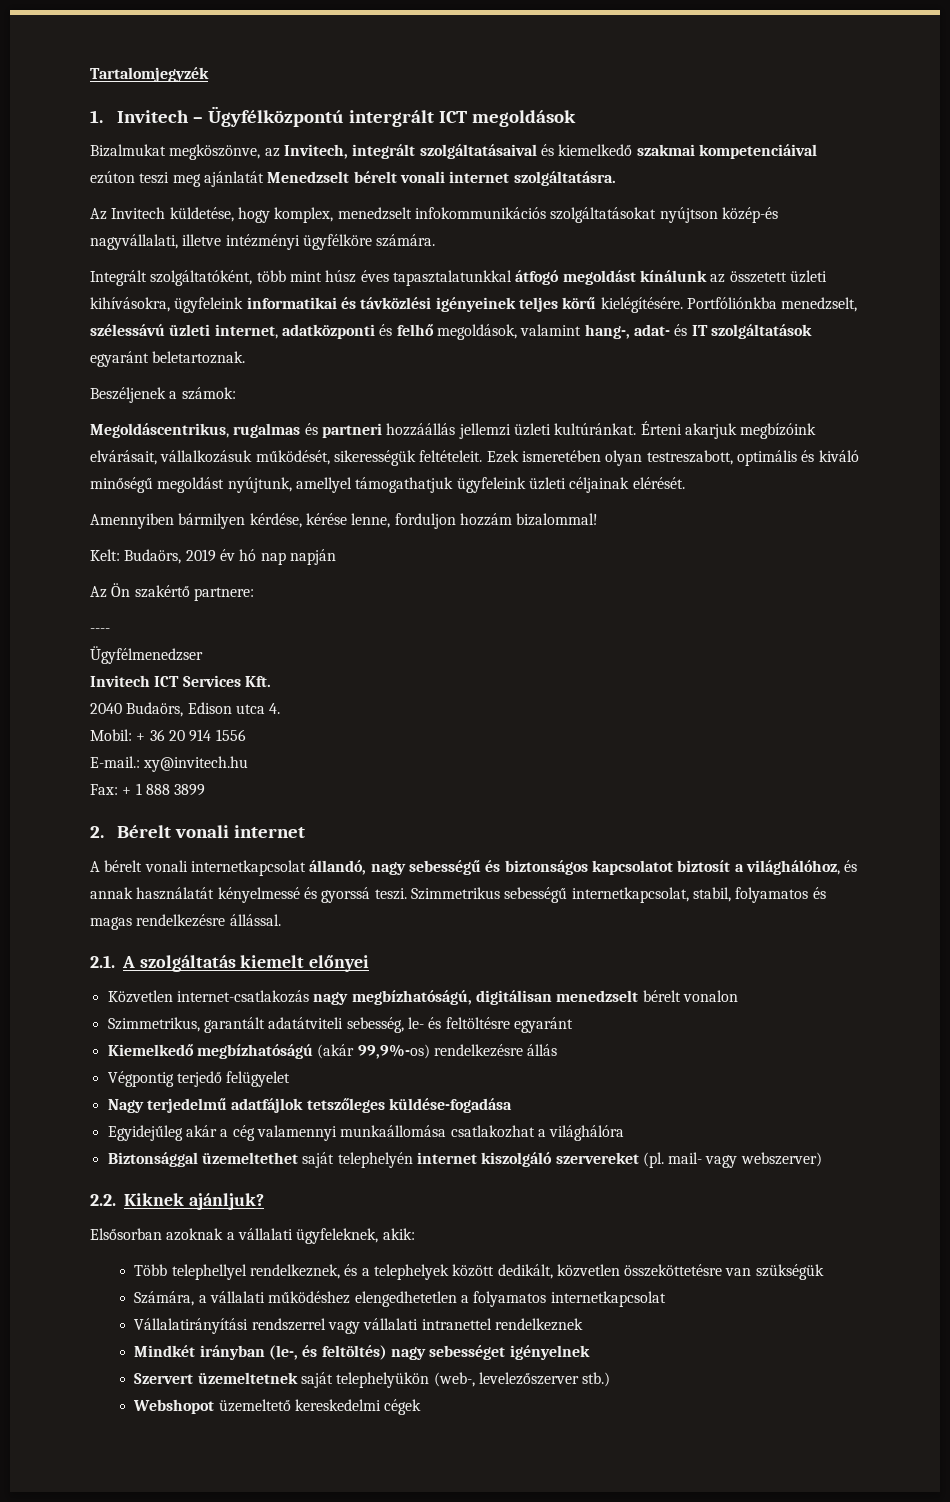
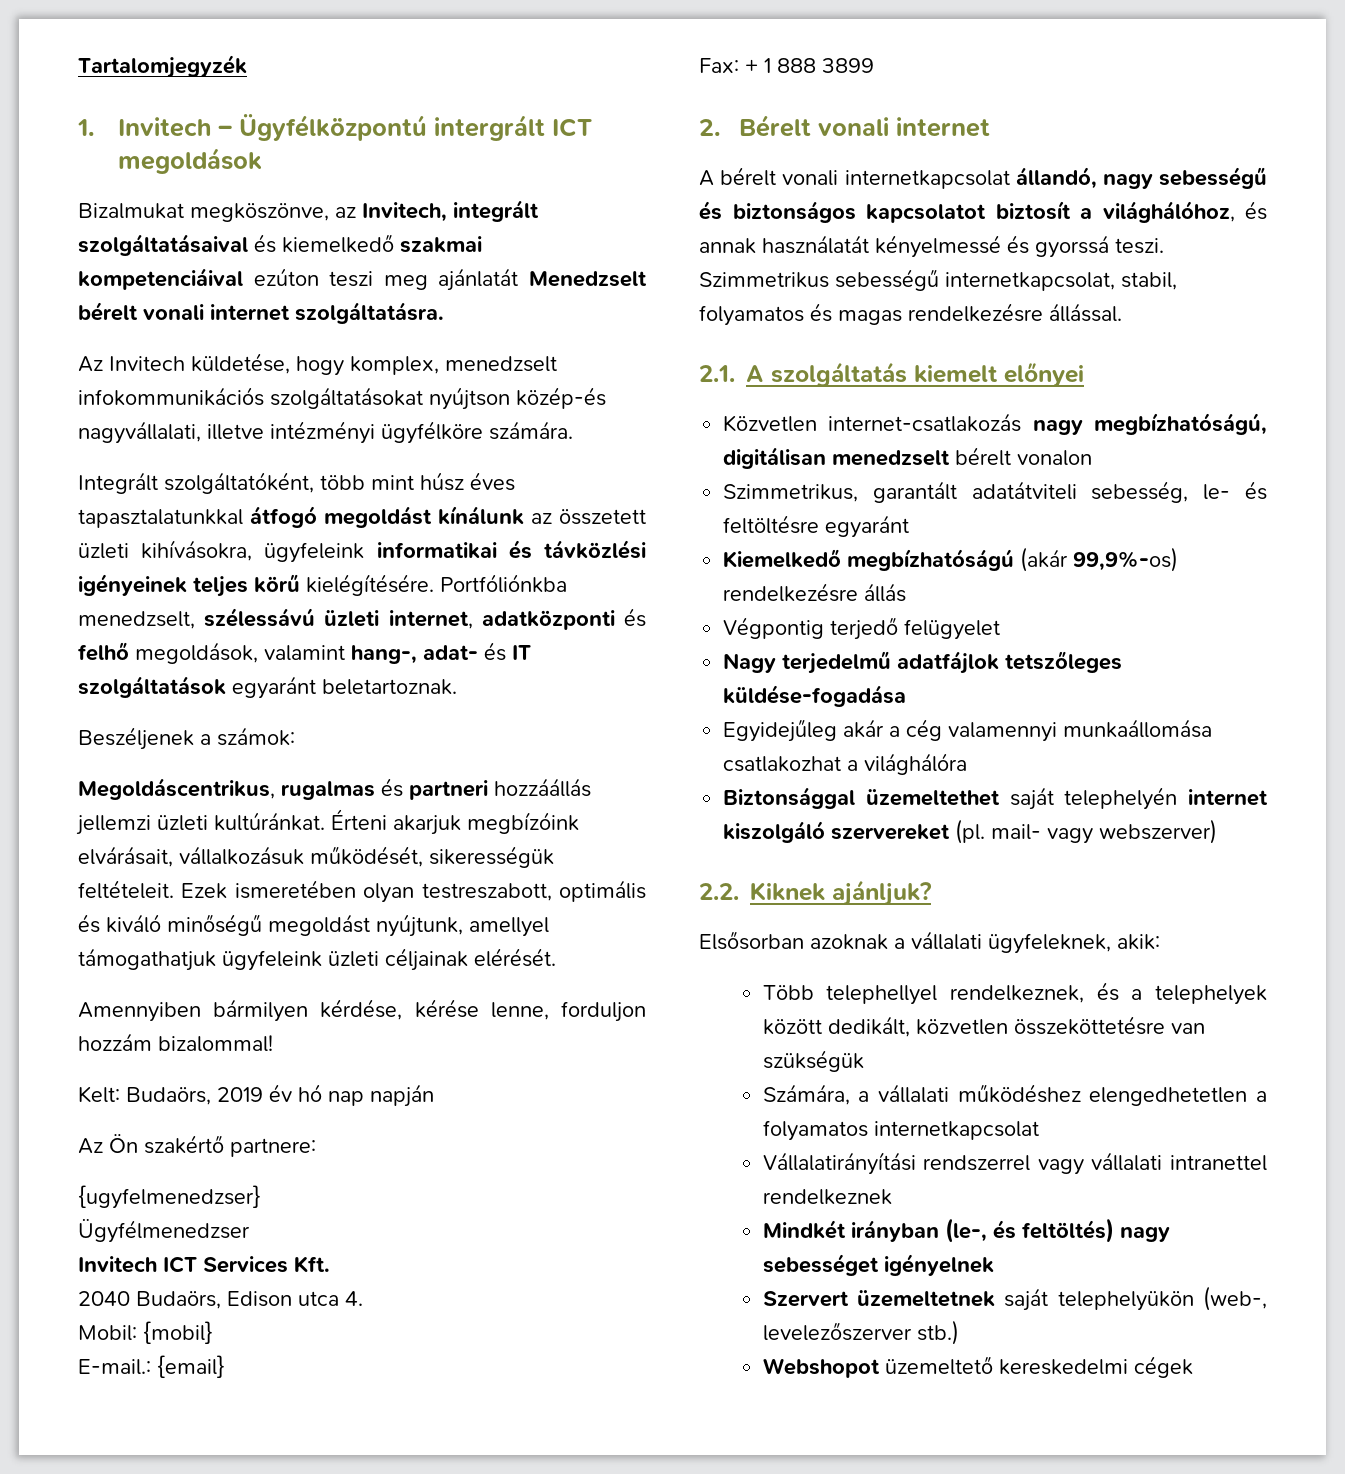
[90,628,110,633] ---- -> [78,1185,261,1209] {ugyfelmenedzser}
[136,729,246,742] + 36 20 914 1556 -> [143,1321,213,1344] {mobil}
[143,756,249,772] xy@invitech.hu -> [157,1355,225,1378] {email}

